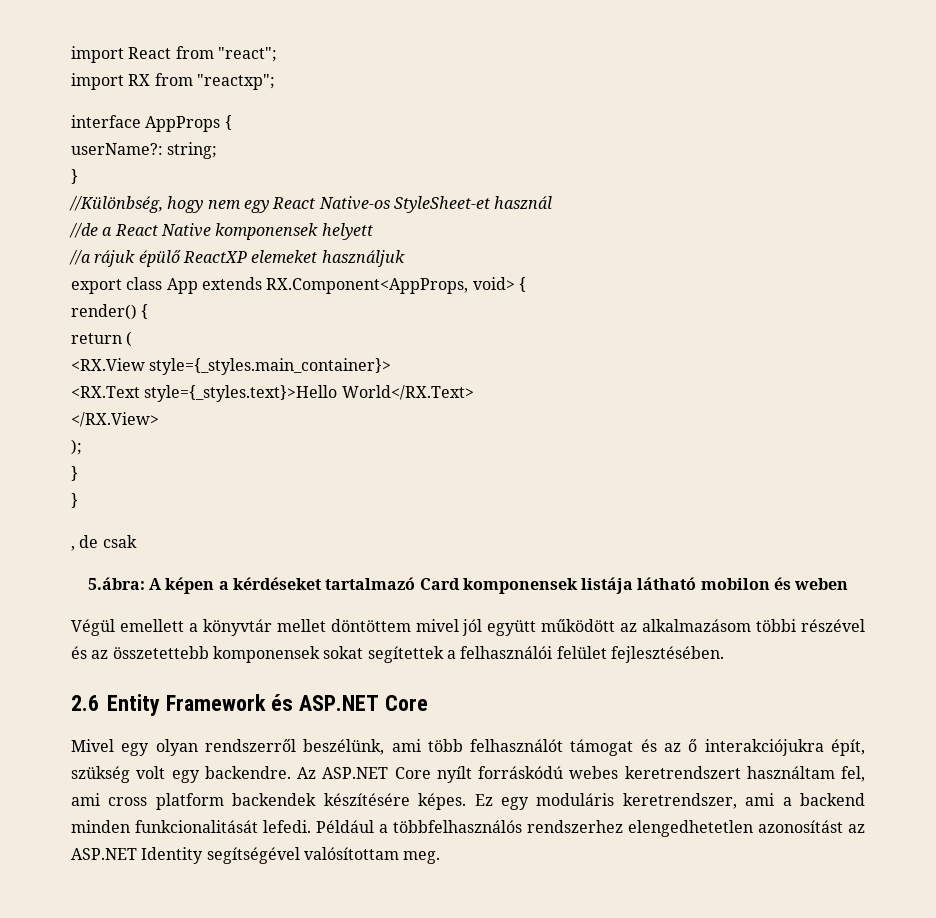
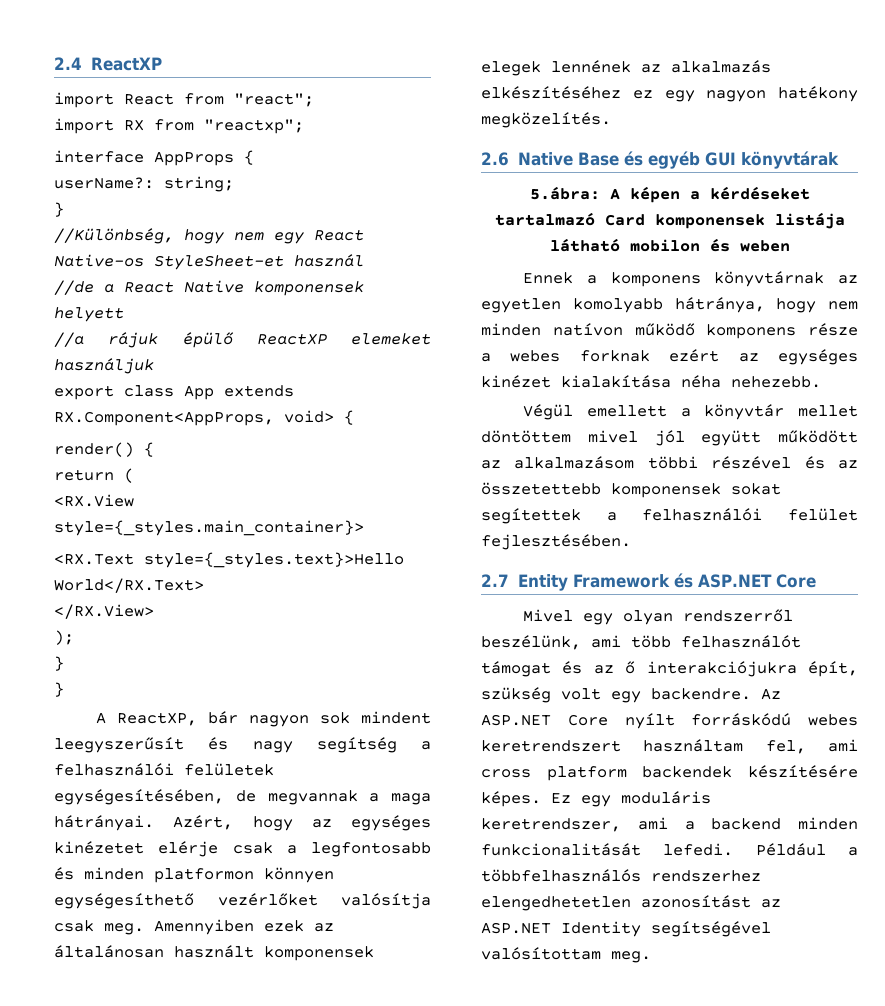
(71, 54) none -> [54,57,162,71] 2.4 ReactXP //
[71,535,137,551] , de csak -> [96,711,431,727] [54,737,431,753] [54,763,274,776] [54,789,431,805] [54,815,431,831] [54,841,431,857] [54,867,334,883] [54,893,431,909] [54,919,334,935] [54,945,374,961] [481,60,771,76] [481,86,858,102] [481,112,611,128] [481,151,839,169] A ReactXP, bár nagyon sok mindent leegyszerűsít és nagy segítség a felhasználói felületek egységesítésében, de megvannak a maga hátrányai. Azért, hogy az egységes kinézetet elérje csak a legfontosabb és minden platformon könnyen egységesíthető vezérlőket valósítja csak meg. Amennyiben ezek az általánosan használt komponensek elegek lennének az alkalmazás elkészítéséhez ez egy nagyon hatékony megközelítés. // 2.6 Native Base és egyéb GUI könyvtárak
(849, 584) none -> [523,271,858,287] [481,297,858,313] [481,323,858,339] [481,349,858,365] [481,375,821,388] // Ennek a komponens könyvtárnak az egyetlen komolyabb hátránya, hogy nem minden natívon működő komponens része a webes forknak ezért az egységes kinézet kialakítása néha nehezebb.
[71,695,99,711] 2.6 -> [481,574,509,587] 2.7

